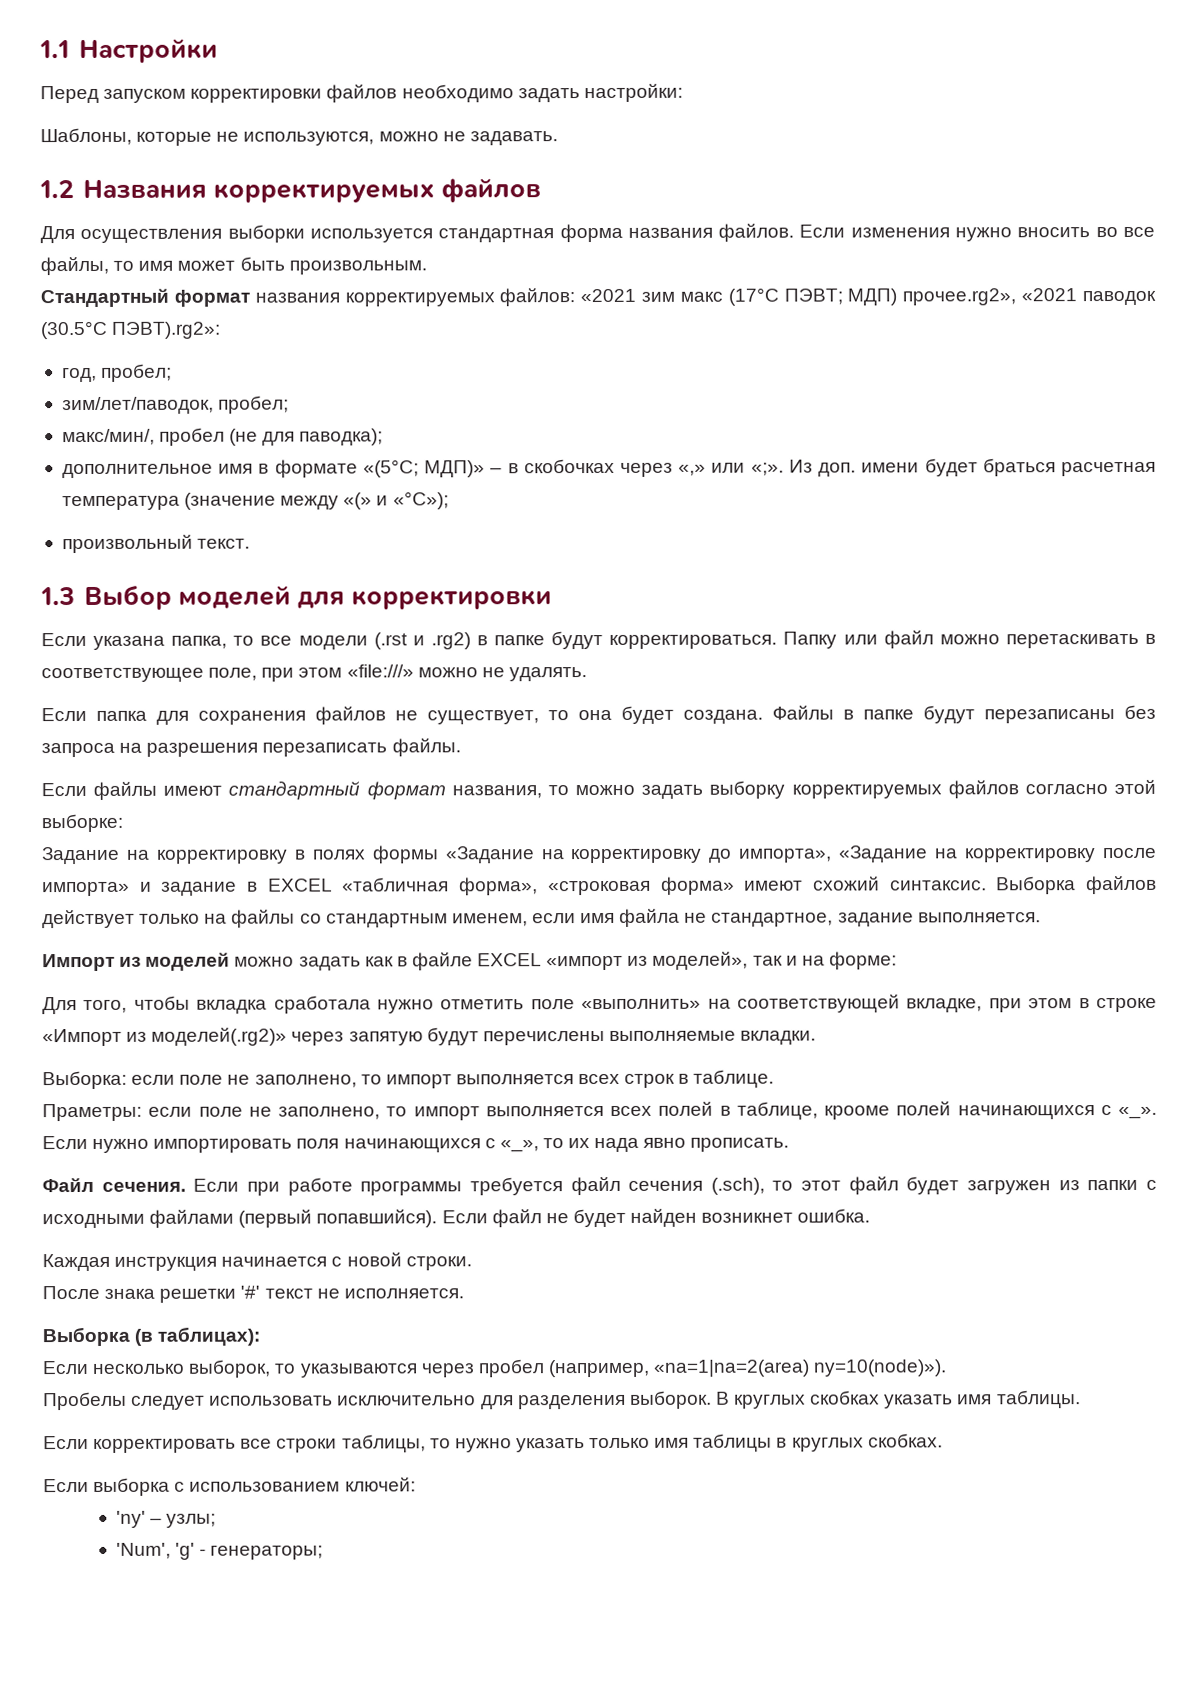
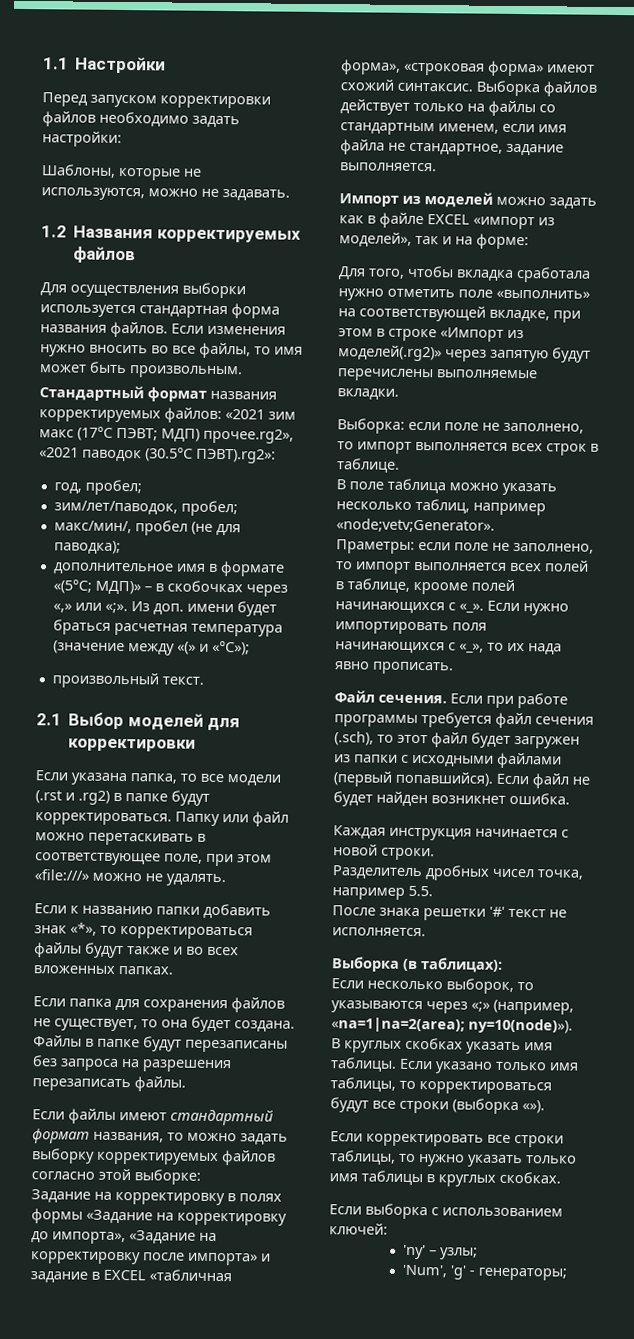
[40,587,75,606] 1.3 -> [36,713,62,726] 2.1
(587, 674) none -> [34,903,271,919] [34,922,253,940] [34,942,239,959] [33,965,173,975] // Если к названию папки добавить знак «*», то корректироваться файлы будут также и во всех вложенных папках.
(775, 1078) none -> [336,478,557,496] [336,498,546,516] [336,518,495,533] // В поле таблица можно указать несколько таблиц, например «node;vetv;Generator».
(472, 1263) none -> [332,865,583,881] [332,885,433,900] // Разделитель дробных чисел точка, например 5.5.
[477,1359,948,1378] [43,1390,712,1411] пробел (например, «na=1|na=2(area) ny=10(node)»). // Пробелы следует использовать исключительно для разделения выборок. -> [471,999,574,1015] [331,1017,573,1034] «;» (например, «na=1|na=2(area); ny=10(node)»). //
(1081, 1399) none -> [399,1058,579,1074] [330,1077,552,1095] [330,1097,545,1115] Если указано только имя таблицы, то корректироваться будут все строки (выборка «»).

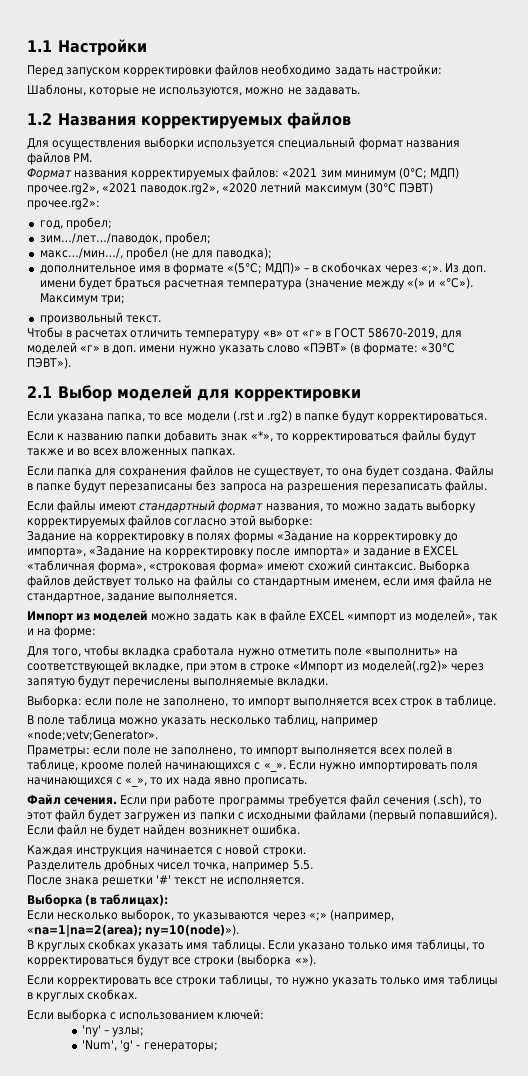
[139,303,280,319] [40,321,286,338] [40,342,303,359] [39,361,243,379] [39,385,207,402] стандартная форма названия файлов. Если изменения нужно вносить во все файлы, то имя может быть произвольным. // Стандартный формат -> [278,137,460,150] [27,152,93,165] [27,168,72,180] специальный формат названия файлов РМ. // Формат
[39,426,294,444] [39,447,276,464] макс (17°C ПЭВТ; МДП) прочее.rg2», «2021 паводок (30.5°C ПЭВТ).rg2»: -> [344,167,459,180] [27,182,433,195] [27,198,100,210] минимум (0°C; МДП) прочее.rg2», «2021 паводок.rg2», «2020 летний максимум (30°C ПЭВТ) прочее.rg2»:
[53,500,238,517] [53,520,132,534] зим/лет/паводок, пробел; // макс/мин/, -> [39,232,211,245] [39,248,123,259] зим…/лет…/паводок, пробел; // макс…/мин…/,
[52,602,102,613] «,» или -> (418, 270) none
[211,640,250,656] «°C»); -> [438,277,473,289] [39,293,125,305] «°C»). Максимум три;
(204, 680) none -> [27,327,463,340] [27,342,456,355] [27,357,71,369] // Чтобы в расчетах отличить температуру «в» от «г» в ГОСТ 58670-2019, для моделей «г» в доп. имени нужно указать слово «ПЭВТ» (в формате: «30°C ПЭВТ»).
[175,811,289,827] [35,832,206,846] [35,852,272,867] [34,869,226,887] Папку или файл можно перетаскивать в соответствующее поле, при этом «file:///» можно не удалять. -> (488, 418) none

